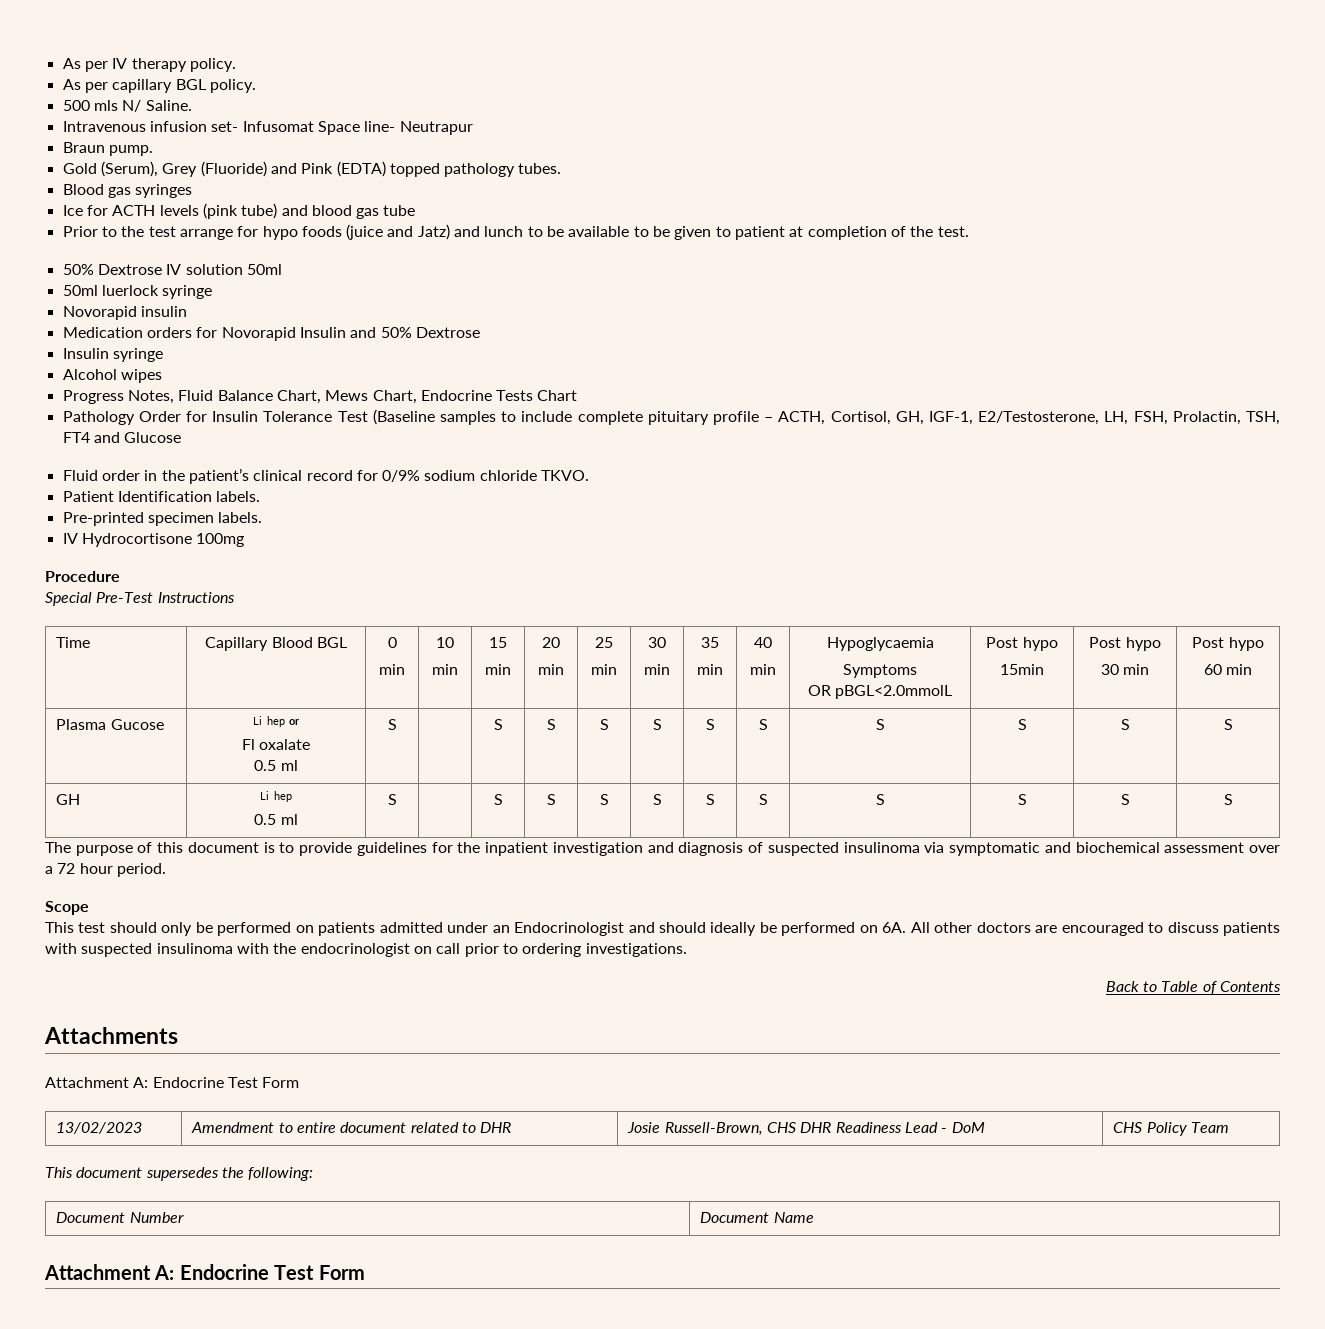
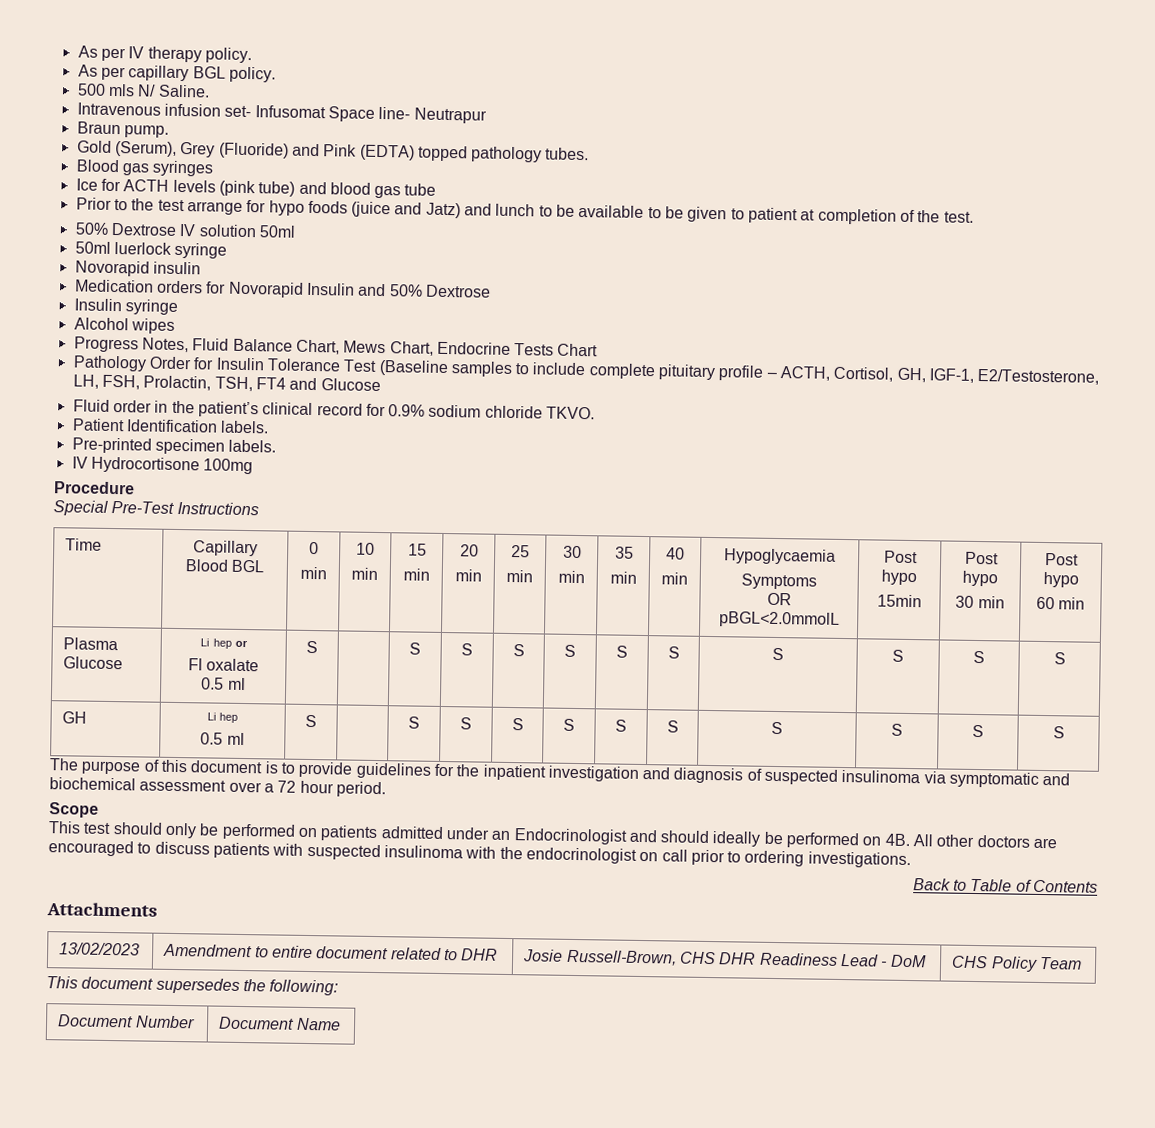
[382,470,421,482] 0/9% -> [388,404,426,417] 0.9%
[110,719,164,730] Gucose -> [63,656,124,670] Glucose
[882,922,907,933] 6A. -> [884,833,910,847] 4B.
[45,1077,300,1088] // Attachment A: Endocrine Test Form -> (157, 909) none
[44,1264,365,1280] // Attachment A: Endocrine Test Form -> (341, 1024) none

